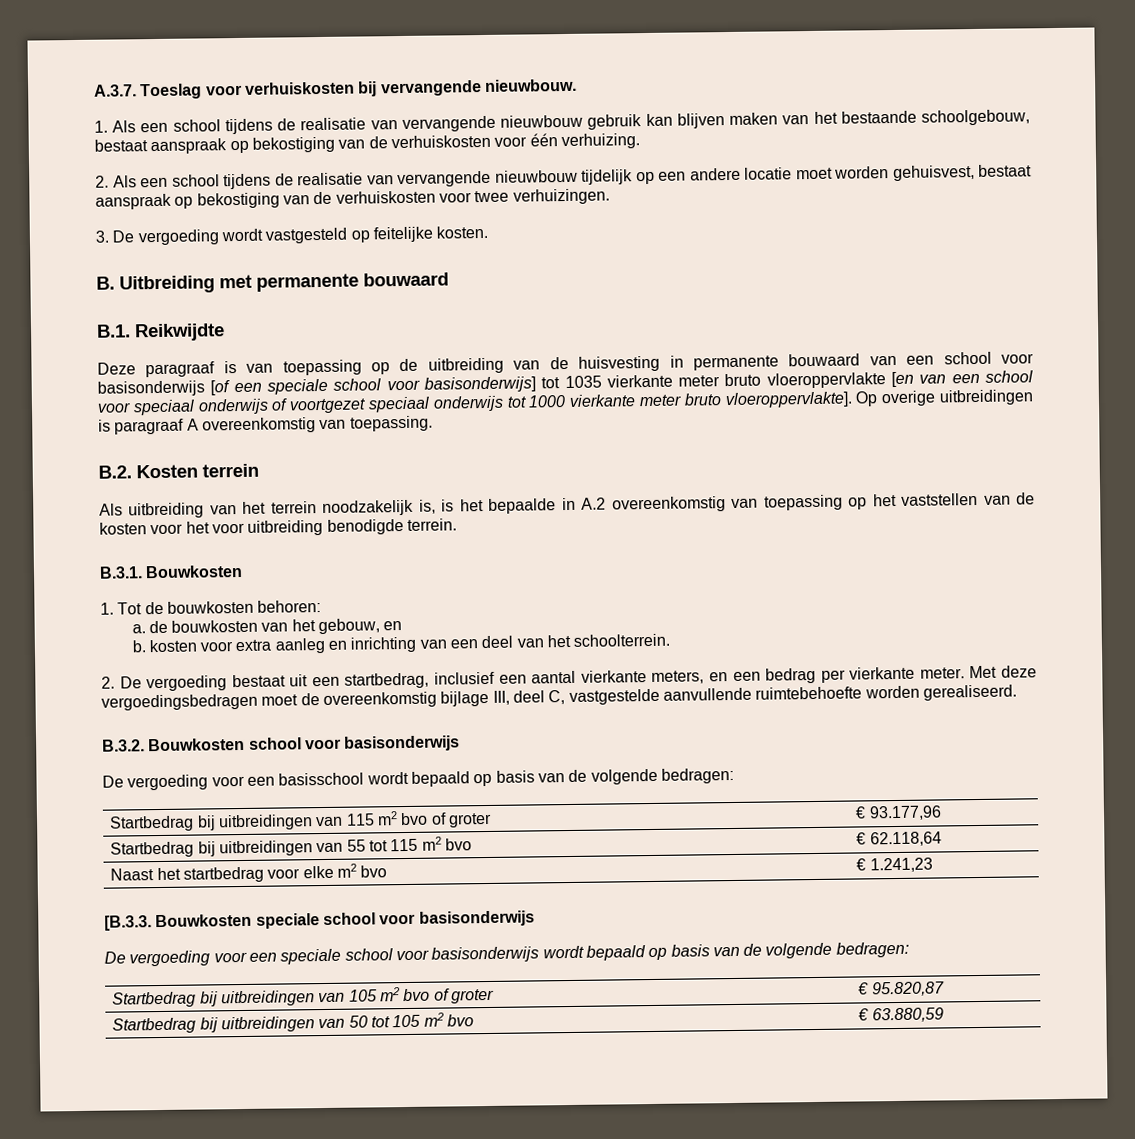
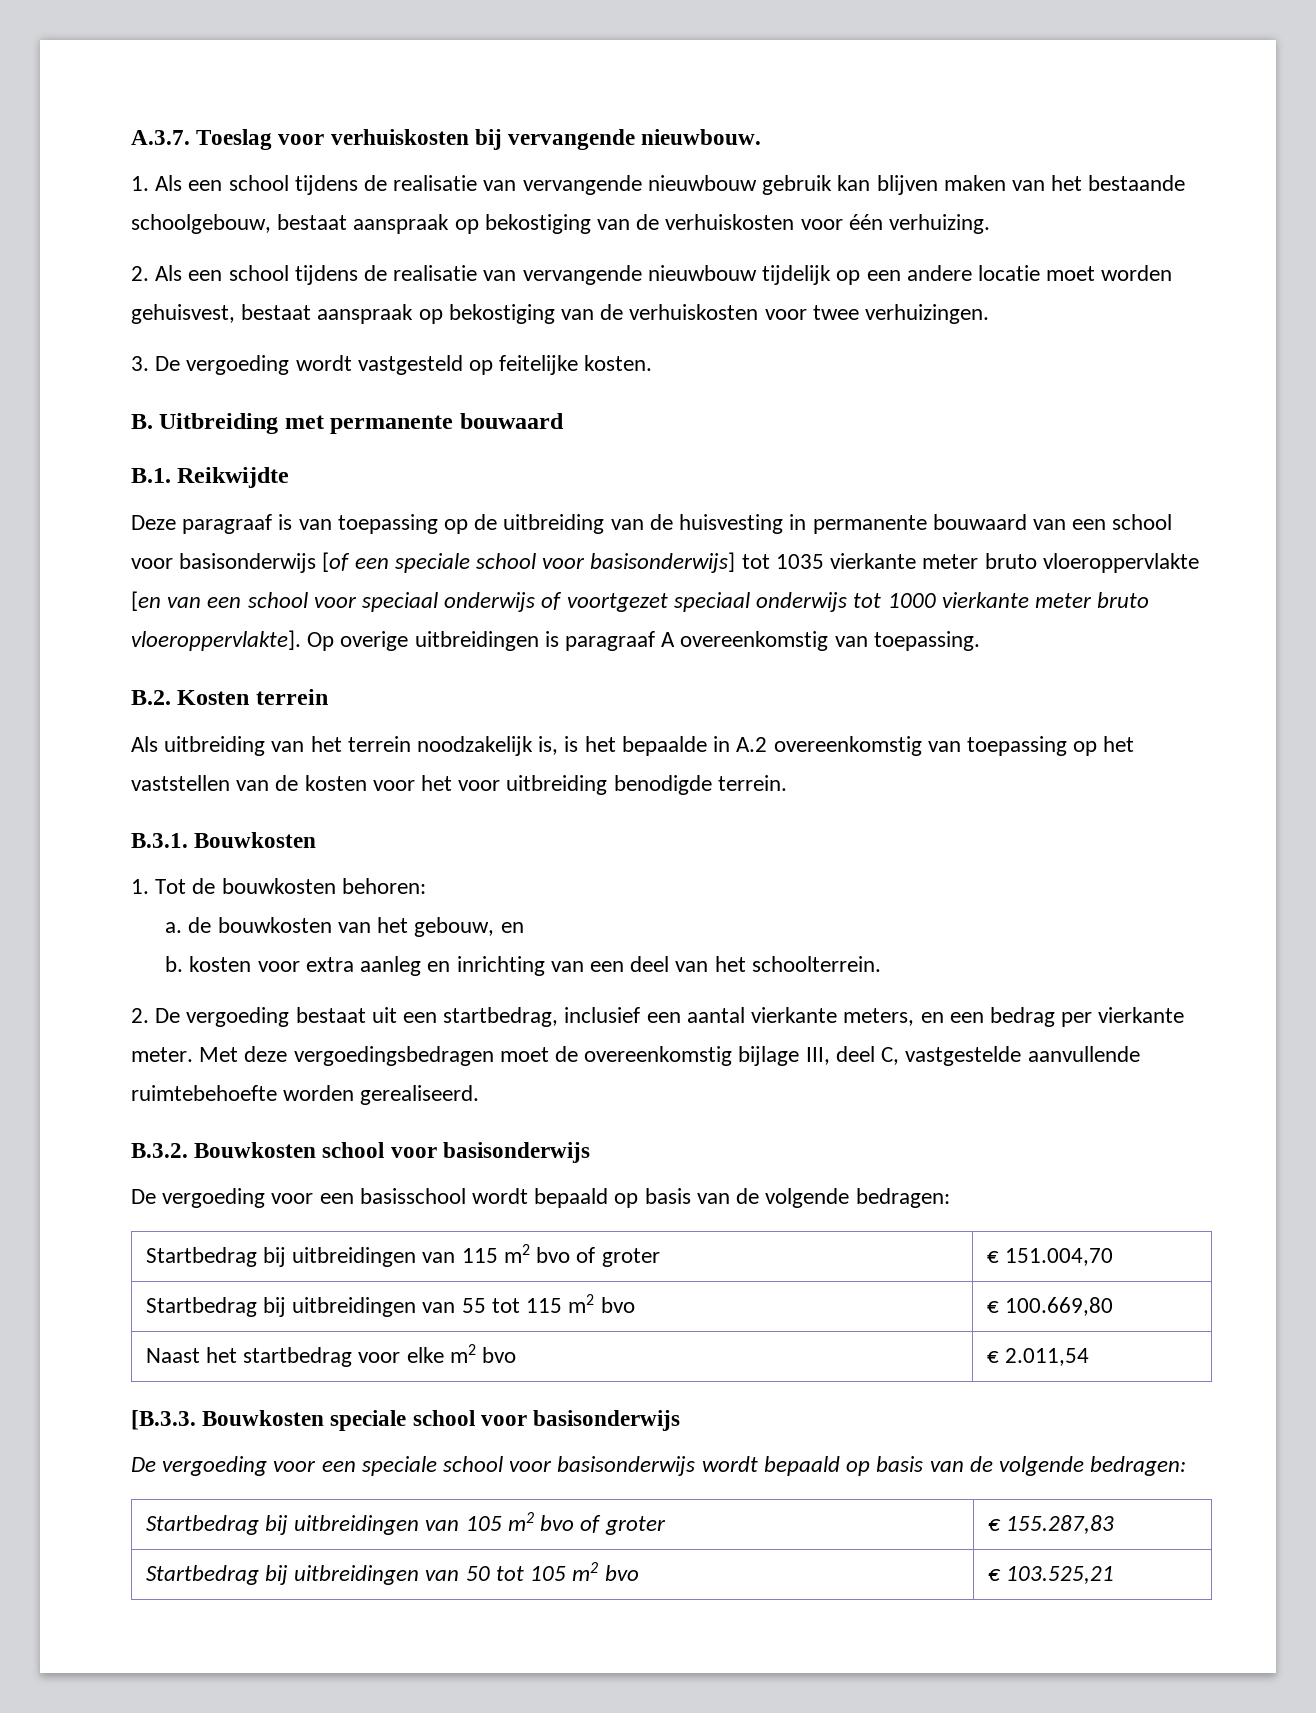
[868,805,942,821] 93.177,96 -> [1005,1248,1114,1266] 151.004,70
[869,831,942,847] 62.118,64 -> [1005,1297,1114,1316] 100.669,80
[869,857,933,873] 1.241,23 -> [1005,1348,1090,1366] 2.011,54
[871,981,945,997] 95.820,87 -> [1006,1515,1115,1534] 155.287,83
[871,1007,944,1023] 63.880,59 -> [1006,1566,1115,1584] 103.525,21

